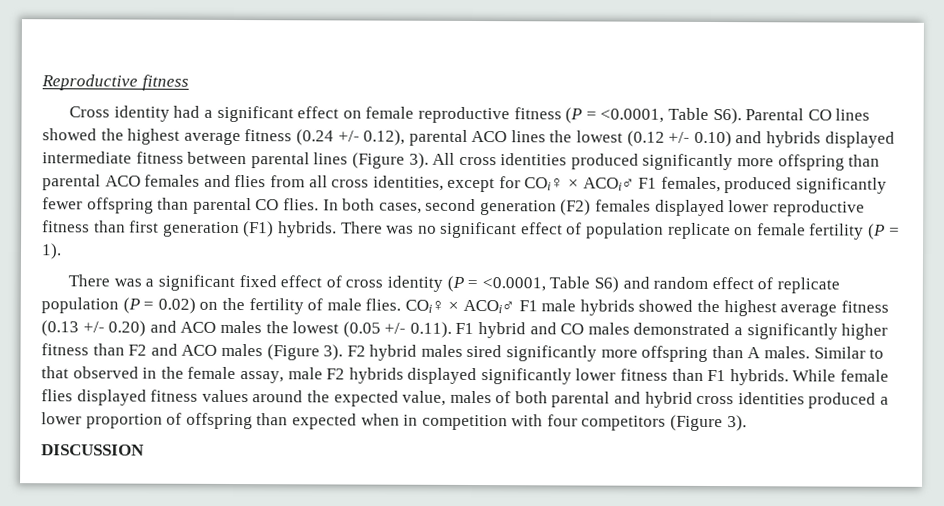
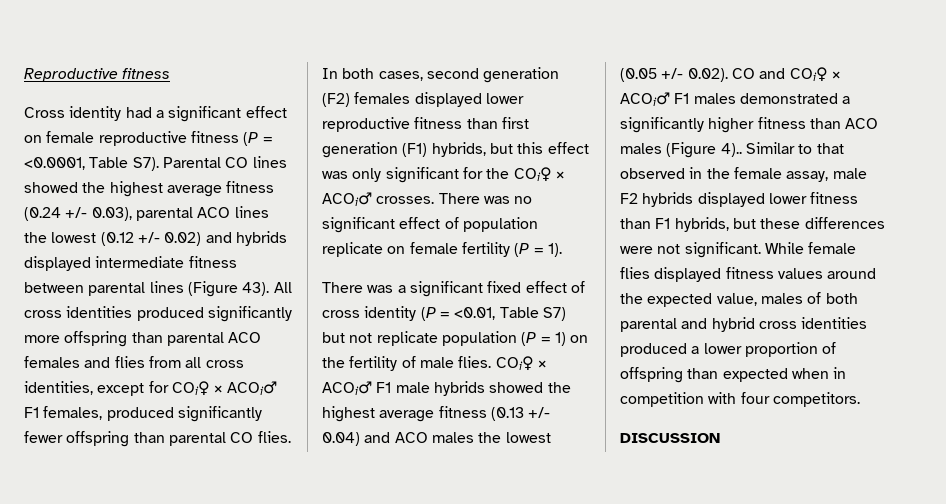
[712,108,742,125] S6). -> [132,157,159,171] S7).
[363,129,406,146] 0.12), -> [91,207,132,221] 0.03),
[693,130,732,148] 0.10) -> [164,232,202,246] 0.02)
[408,152,429,169] 3). -> [242,282,270,296] 43).
[277,221,337,238] hybrids. -> [431,142,589,157] [322,167,564,183] [322,192,435,206] hybrids, but this effect was only significant for the COi♀ × ACOi♂ crosses.
[481,276,774,293] <0.0001, Table S6) and random effect of -> [454,307,566,321] [322,332,373,343] <0.01, Table S7) but not
[157,297,196,314] 0.02) -> [554,332,566,346] 1)
[108,320,147,337] 0.20) -> [322,432,360,446] 0.04)
[409,321,585,339] 0.11). F1 hybrid and CO -> [687,67,840,82] [620,92,690,106] 0.02). CO and COi♀ × ACOi♂ F1
[128,343,178,356] F2 and -> (841, 123) none
[323,344,811,362] 3). F2 hybrid males sired significantly more offspring than A males. -> [720,143,742,157] 4)..
[480,368,572,385] significantly -> (765, 199) none
[729,369,789,386] hybrids. -> [674,217,885,232] [620,242,761,258] hybrids, but these differences were not significant.
[581,414,747,432] competitors (Figure 3). -> [772,392,860,407] competitors.

